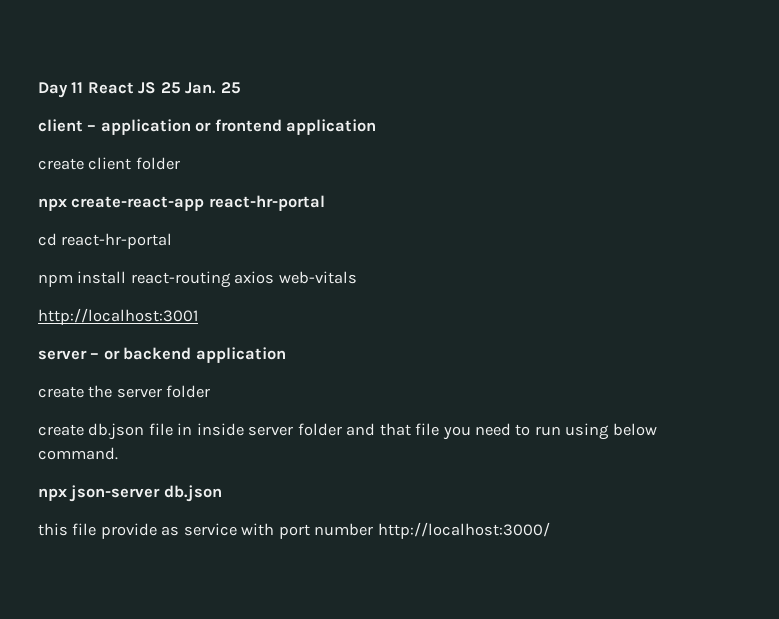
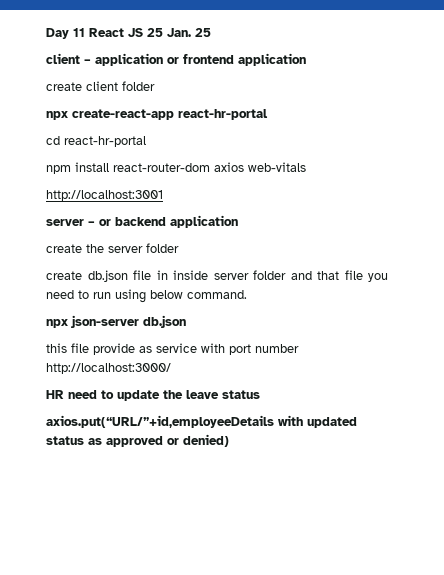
[130,271,231,288] react-routing -> [113,163,210,172] react-router-dom
(550, 530) none -> [46,390,260,401] [46,415,357,428] [46,434,229,447] // HR need to update the leave status // axios.put(“URL/”+id,employeeDetails with updated status as approved or denied)

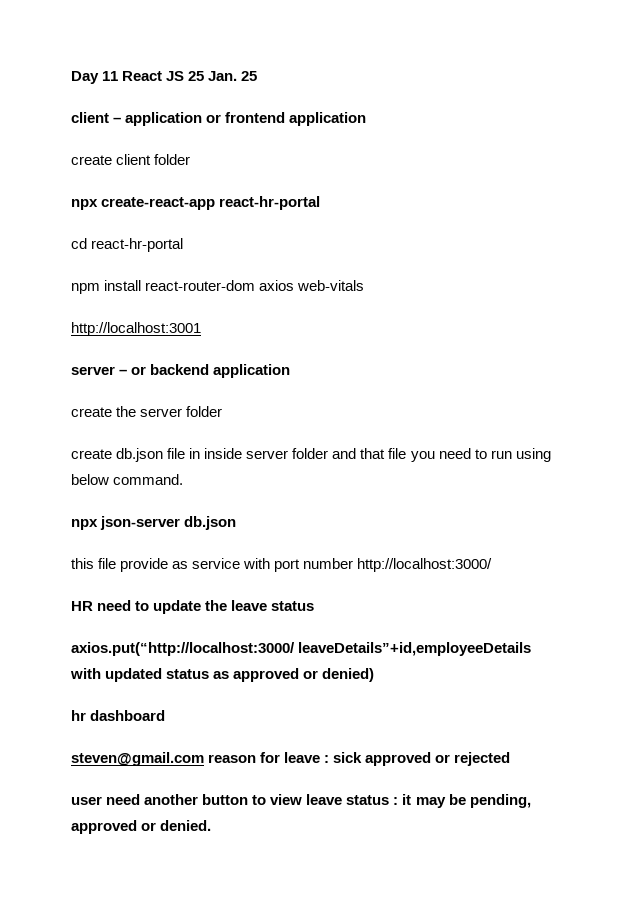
[46,415,274,428] axios.put(“URL/”+id,employeeDetails -> [71,642,532,656] axios.put(“http://localhost:3000/ leaveDetails”+id,employeeDetails
(229, 440) none -> [71,710,166,721] [71,752,511,766] [71,794,531,808] [71,820,212,834] // hr dashboard // steven@gmail.com reason for leave : sick approved or rejected // user need another button to view leave status : it may be pending, approved or denied.

